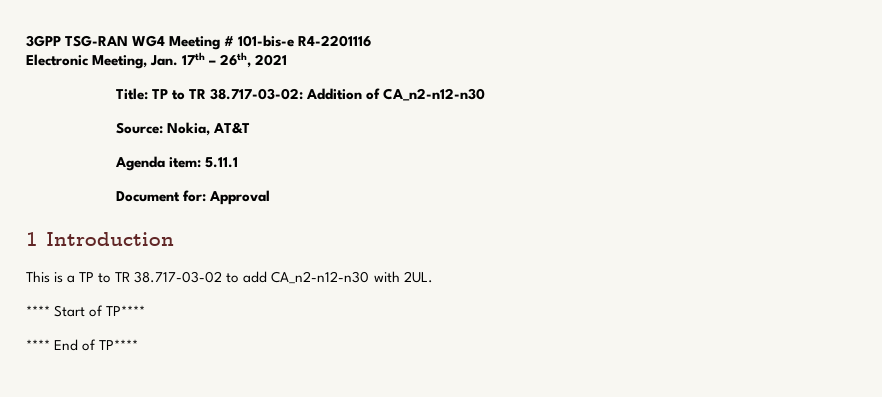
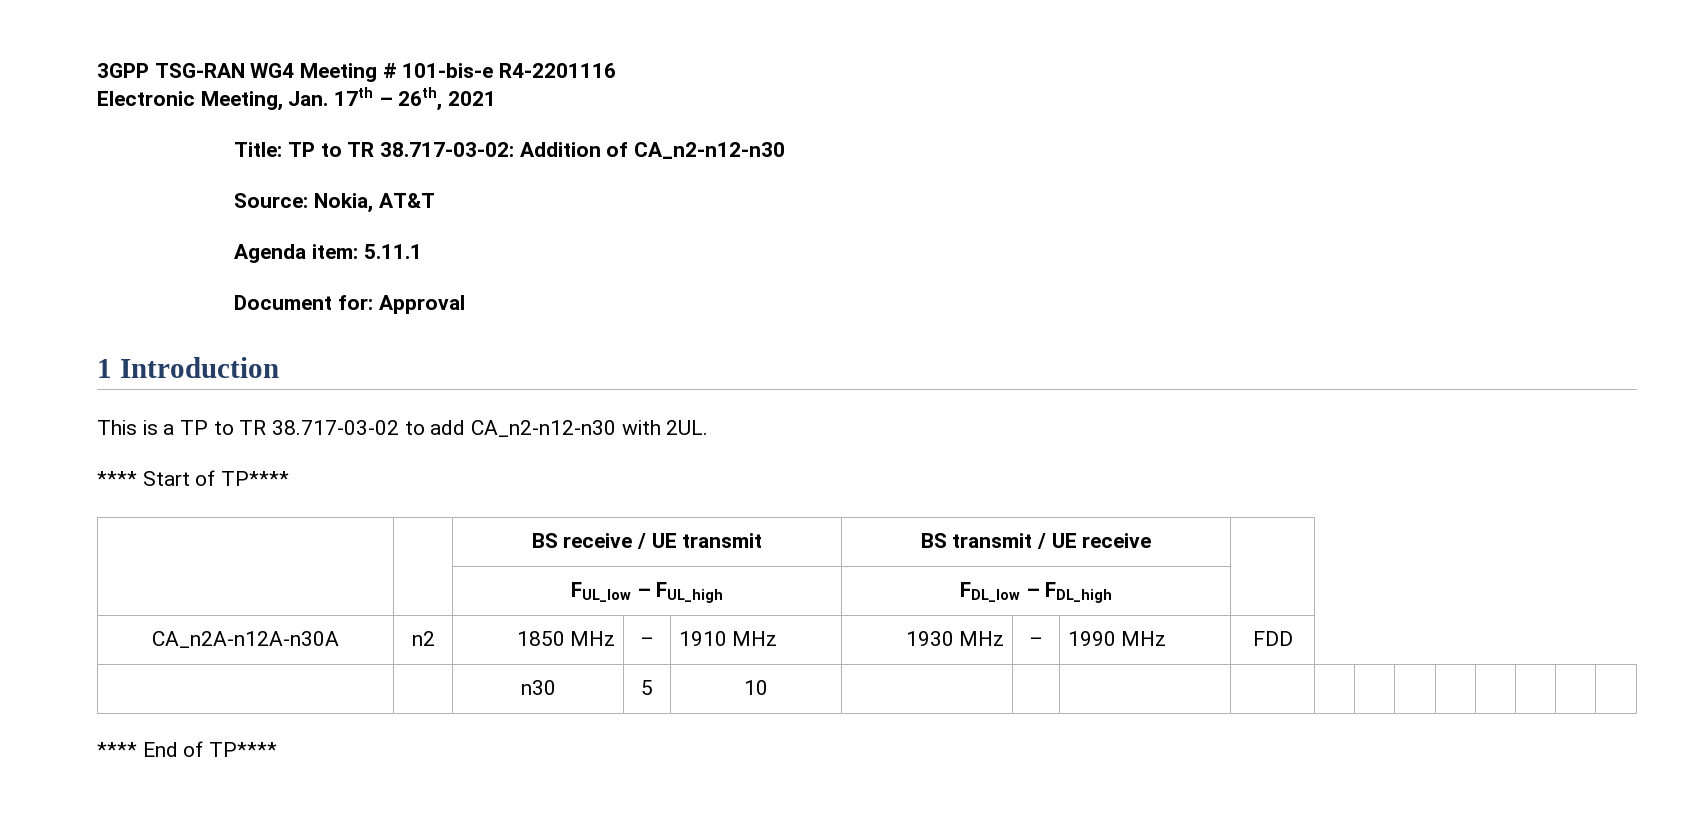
(146, 310) none -> [531,533,763,549] [920,533,1152,549] [570,582,724,603] [959,582,1113,603] [152,631,339,648] [411,631,435,646] [516,631,616,646] [640,637,654,646] [678,631,778,646] [905,631,1005,646] [1029,637,1043,646] [1067,631,1167,646] [1252,631,1293,646] [520,680,556,695] [641,680,653,695] [744,680,768,695] // | | BS receive / UE transmit | BS transmit / UE receive | // | | FUL_low – FUL_high | FDL_low – FDL_high | // CA_n2A-n12A-n30A | n2 | 1850 MHz | – | 1910 MHz | 1930 MHz | – | 1990 MHz | FDD // | | n30 | 5 | 10 | | | | | | | | | | | |

